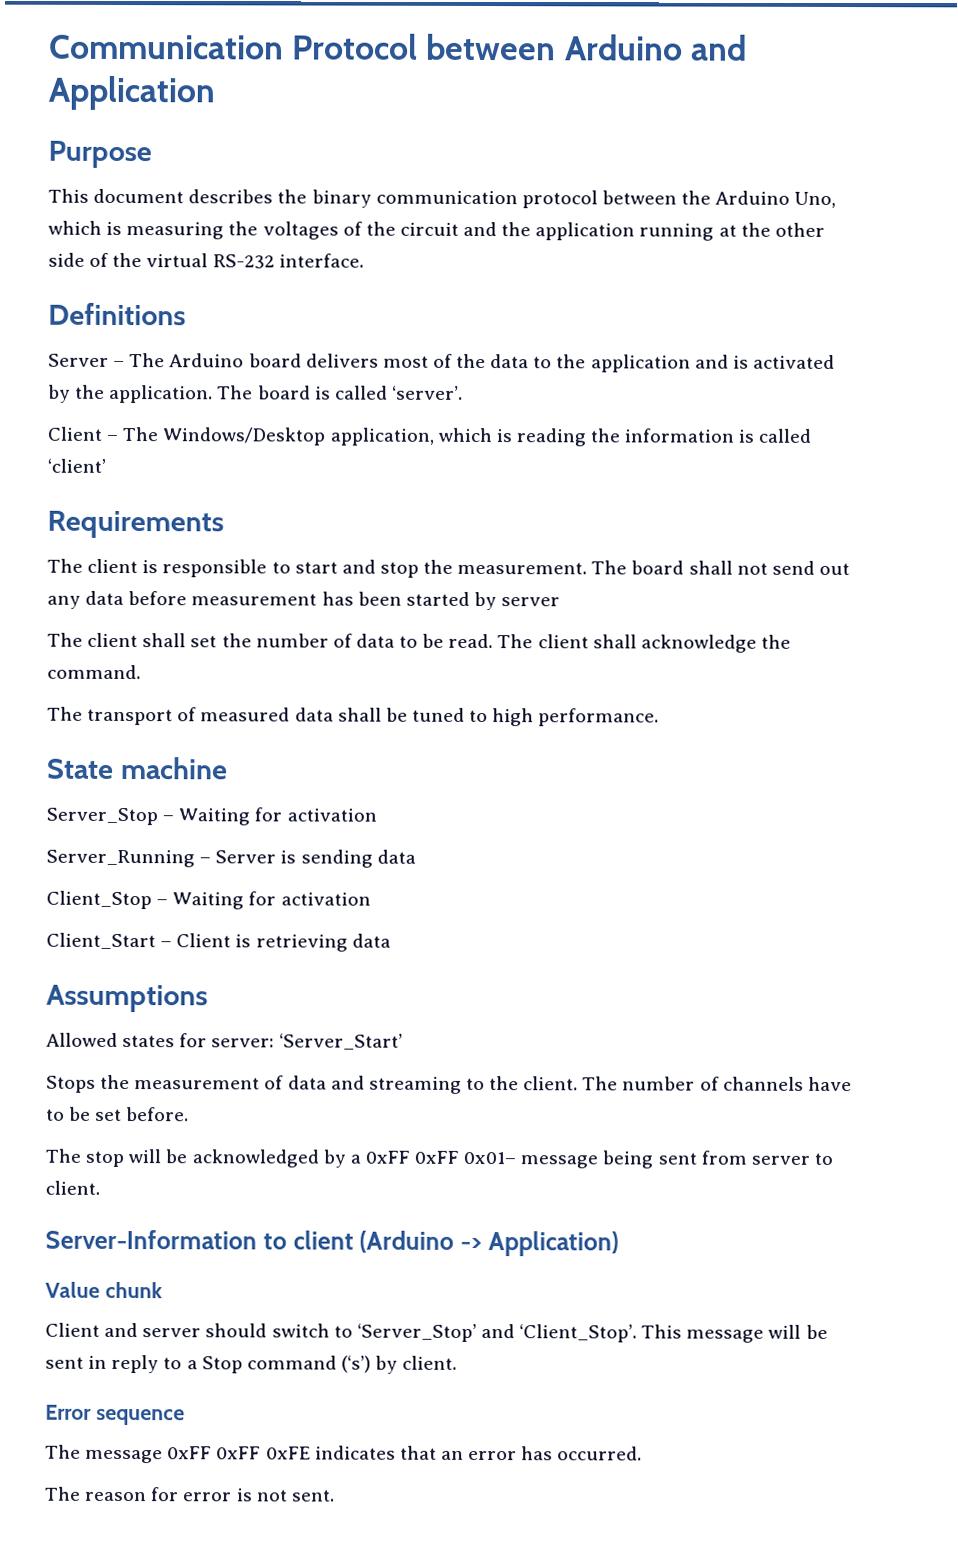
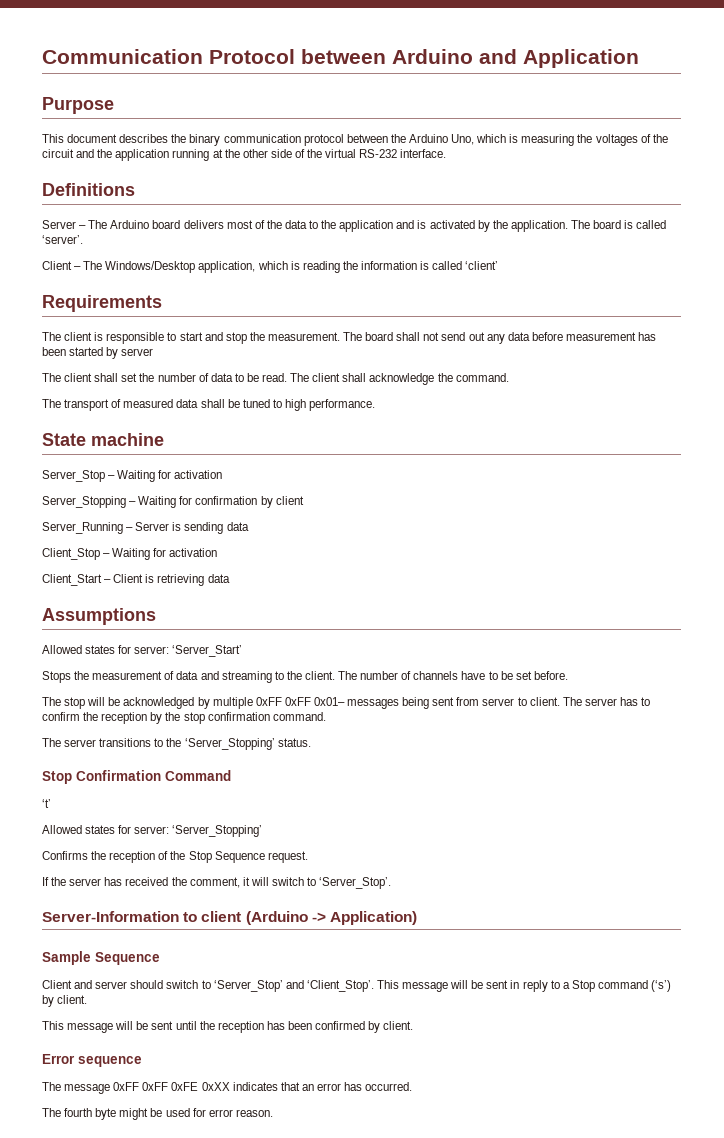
(377, 815) none -> [42,496,304,508] // Server_Stopping – Waiting for confirmation by client
[349,1154,361,1164] a -> [212,697,253,709] multiple
[520,1155,599,1169] message -> [347,699,400,709] messages
(100, 1187) none -> [562,697,651,706] [42,712,326,724] [42,738,311,750] [42,770,231,784] [42,799,51,808] [42,825,263,837] [42,851,308,863] [42,877,392,889] The server has to confirm the reception by the stop confirmation command. // The server transitions to the ‘Server_Stopping’ status. // Stop Confirmation Command // ‘t’ // Allowed states for server: ‘Server_Stopping’ // Confirms the reception of the Stop Sequence request. // If the server has received the comment, it will switch to ‘Server_Stop’.
[45,1281,163,1299] Value chunk -> [42,951,160,965] Sample Sequence
(458, 1362) none -> [42,1021,414,1033] // This message will be sent until the reception has been confirmed by client.
(311, 1453) none -> [201,1082,230,1091] 0xXX
[84,1487,335,1502] reason for error is not sent. -> [64,1108,273,1120] fourth byte might be used for error reason.

